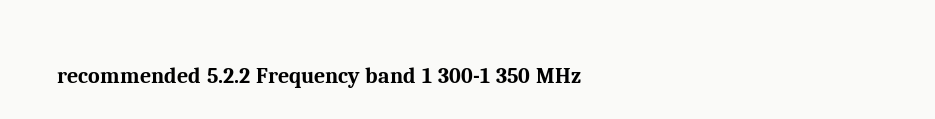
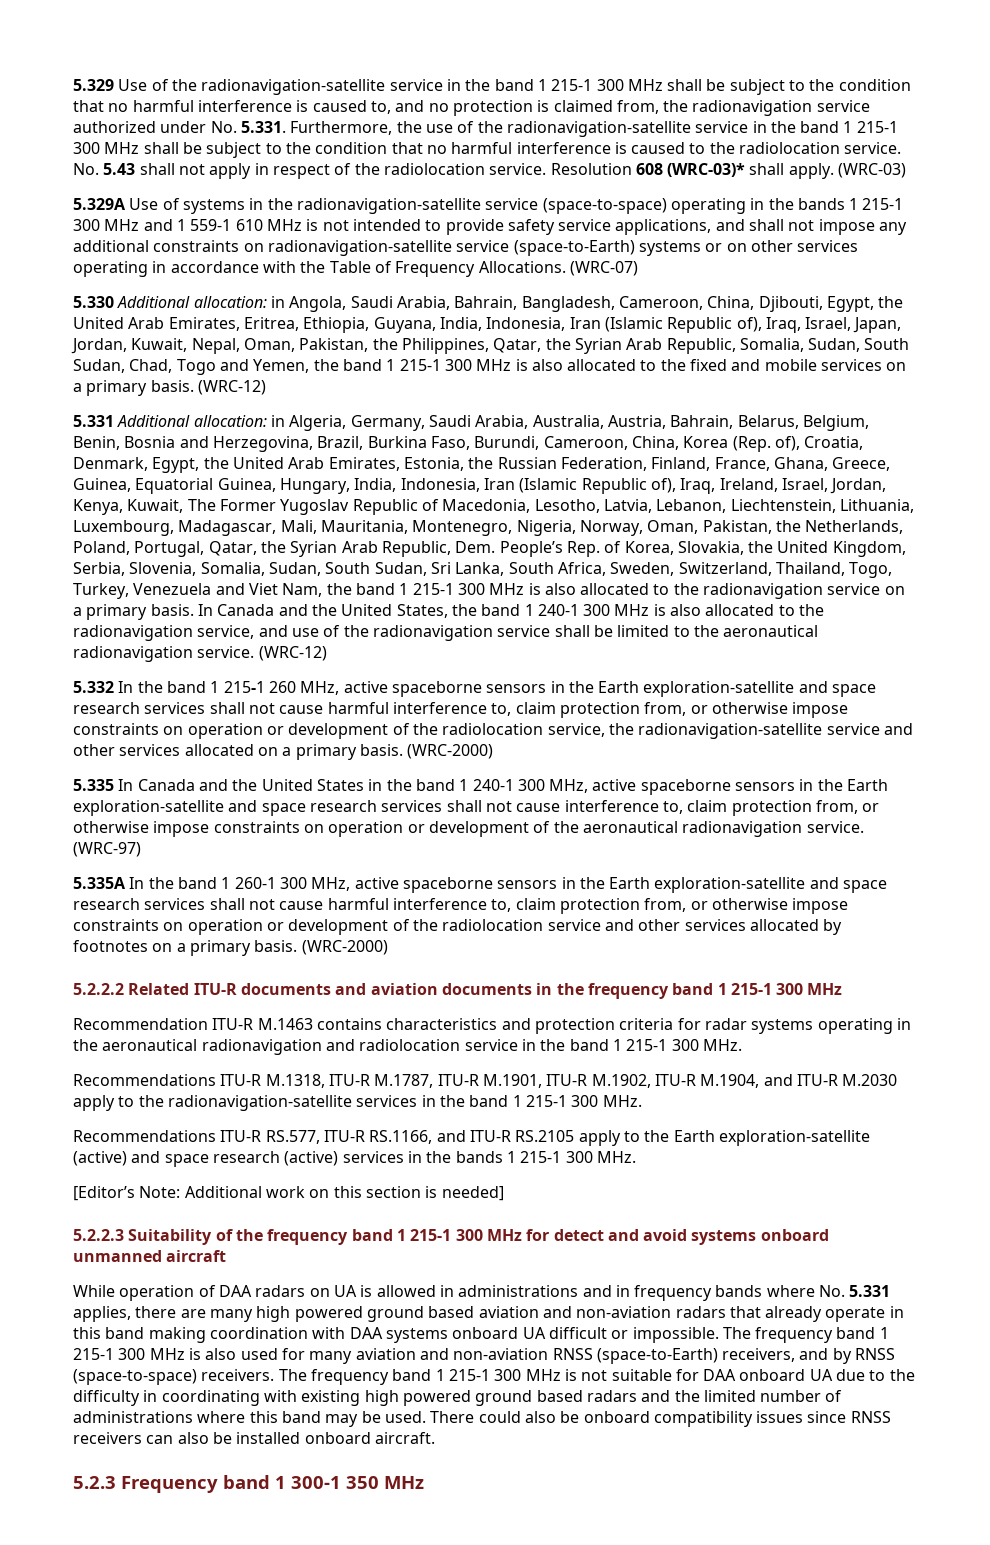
[57,67,250,83] recommended 5.2.2 -> [73,79,911,95] [73,100,870,116] [73,121,898,137] [73,142,902,158] [73,163,907,179] [73,198,904,214] [73,219,908,235] [73,240,859,256] [73,261,638,277] [73,296,904,312] [73,317,902,333] [71,338,910,354] [73,359,907,375] [73,380,266,396] [73,415,869,431] [73,436,864,452] [73,457,891,473] [73,478,887,494] [73,499,914,515] [73,520,904,536] [73,541,906,557] [73,562,893,578] [73,583,905,599] [73,604,825,620] [73,625,819,641] [73,646,327,662] [73,681,877,697] [73,702,849,718] [73,723,913,739] [73,744,494,760] [73,779,889,795] [73,800,880,816] [73,821,864,837] [73,842,141,857] [73,877,888,893] [73,898,849,914] [73,919,843,935] [73,940,388,956] [73,983,843,999] [73,1018,911,1034] [73,1039,742,1055] [73,1074,898,1088] [73,1095,642,1111] [73,1130,870,1146] [73,1151,636,1167] [73,1186,504,1201] [73,1229,829,1245] [73,1250,227,1262] [73,1285,891,1301] [73,1306,904,1322] [73,1327,889,1343] [73,1348,896,1364] [73,1369,915,1385] [73,1390,843,1406] [73,1411,891,1427] [73,1432,435,1444] [73,1476,116,1489] 5.329 Use of the radionavigation-satellite service in the band 1 215-1 300 MHz shall be subject to the condition that no harmful interference is caused to, and no protection is claimed from, the radionavigation service authorized under No. 5.331. Furthermore, the use of the radionavigation-satellite service in the band 1 215-1 300 MHz shall be subject to the condition that no harmful interference is caused to the radiolocation service. No. 5.43 shall not apply in respect of the radiolocation service. Resolution 608 (WRC-03)* shall apply. (WRC-03) // 5.329A Use of systems in the radionavigation-satellite service (space-to-space) operating in the bands 1 215-1 300 MHz and 1 559-1 610 MHz is not intended to provide safety service applications, and shall not impose any additional constraints on radionavigation-satellite service (space-to-Earth) systems or on other services operating in accordance with the Table of Frequency Allocations. (WRC-07) // 5.330 Additional allocation: in Angola, Saudi Arabia, Bahrain, Bangladesh, Cameroon, China, Djibouti, Egypt, the United Arab Emirates, Eritrea, Ethiopia, Guyana, India, Indonesia, Iran (Islamic Republic of), Iraq, Israel, Japan, Jordan, Kuwait, Nepal, Oman, Pakistan, the Philippines, Qatar, the Syrian Arab Republic, Somalia, Sudan, South Sudan, Chad, Togo and Yemen, the band 1 215-1 300 MHz is also allocated to the fixed and mobile services on a primary basis. (WRC-12) // 5.331 Additional allocation: in Algeria, Germany, Saudi Arabia, Australia, Austria, Bahrain, Belarus, Belgium, Benin, Bosnia and Herzegovina, Brazil, Burkina Faso, Burundi, Cameroon, China, Korea (Rep. of), Croatia, Denmark, Egypt, the United Arab Emirates, Estonia, the Russian Federation, Finland, France, Ghana, Greece, Guinea, Equatorial Guinea, Hungary, India, Indonesia, Iran (Islamic Republic of), Iraq, Ireland, Israel, Jordan, Kenya, Kuwait, The Former Yugoslav Republic of Macedonia, Lesotho, Latvia, Lebanon, Liechtenstein, Lithuania, Luxembourg, Madagascar, Mali, Mauritania, Montenegro, Nigeria, Norway, Oman, Pakistan, the Netherlands, Poland, Portugal, Qatar, the Syrian Arab Republic, Dem. People’s Rep. of Korea, Slovakia, the United Kingdom, Serbia, Slovenia, Somalia, Sudan, South Sudan, Sri Lanka, South Africa, Sweden, Switzerland, Thailand, Togo, Turkey, Venezuela and Viet Nam, the band 1 215-1 300 MHz is also allocated to the radionavigation service on a primary basis. In Canada and the United States, the band 1 240-1 300 MHz is also allocated to the radionavigation service, and use of the radionavigation service shall be limited to the aeronautical radionavigation service. (WRC-12) // 5.332 In the band 1 215-1 260 MHz, active spaceborne sensors in the Earth exploration-satellite and space research services shall not cause harmful interference to, claim protection from, or otherwise impose constraints on operation or development of the radiolocation service, the radionavigation-satellite service and other services allocated on a primary basis. (WRC-2000) // 5.335 In Canada and the United States in the band 1 240-1 300 MHz, active spaceborne sensors in the Earth exploration-satellite and space research services shall not cause interference to, claim protection from, or otherwise impose constraints on operation or development of the aeronautical radionavigation service. (WRC-97) // 5.335A In the band 1 260-1 300 MHz, active spaceborne sensors in the Earth exploration-satellite and space research services shall not cause harmful interference to, claim protection from, or otherwise impose constraints on operation or development of the radiolocation service and other services allocated by footnotes on a primary basis. (WRC-2000) // 5.2.2.2 Related ITU-R documents and aviation documents in the frequency band 1 215-1 300 MHz // Recommendation ITU-R M.1463 contains characteristics and protection criteria for radar systems operating in the aeronautical radionavigation and radiolocation service in the band 1 215-1 300 MHz. // Recommendations ITU-R M.1318, ITU-R M.1787, ITU-R M.1901, ITU-R M.1902, ITU-R M.1904, and ITU-R M.2030 apply to the radionavigation-satellite services in the band 1 215-1 300 MHz. // Recommendations ITU-R RS.577, ITU-R RS.1166, and ITU-R RS.2105 apply to the Earth exploration-satellite (active) and space research (active) services in the bands 1 215-1 300 MHz. // [Editor’s Note: Additional work on this section is needed] // 5.2.2.3 Suitability of the frequency band 1 215-1 300 MHz for detect and avoid systems onboard unmanned aircraft // While operation of DAA radars on UA is allowed in administrations and in frequency bands where No. 5.331 applies, there are many high powered ground based aviation and non-aviation radars that already operate in this band making coordination with DAA systems onboard UA difficult or impossible. The frequency band 1 215-1 300 MHz is also used for many aviation and non-aviation RNSS (space-to-Earth) receivers, and by RNSS (space-to-space) receivers. The frequency band 1 215-1 300 MHz is not suitable for DAA onboard UA due to the difficulty in coordinating with existing high powered ground based radars and the limited number of administrations where this band may be used. There could also be onboard compatibility issues since RNSS receivers can also be installed onboard aircraft. // 5.2.3

